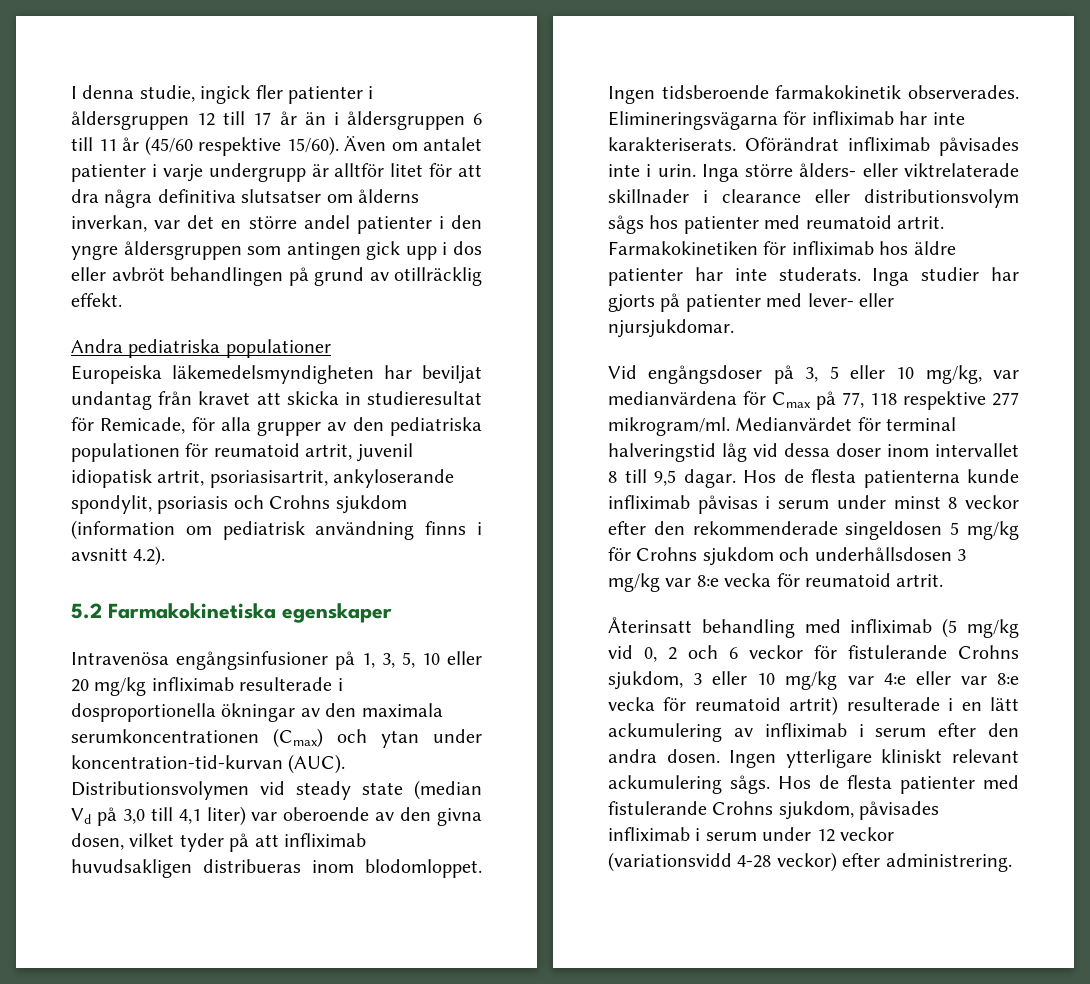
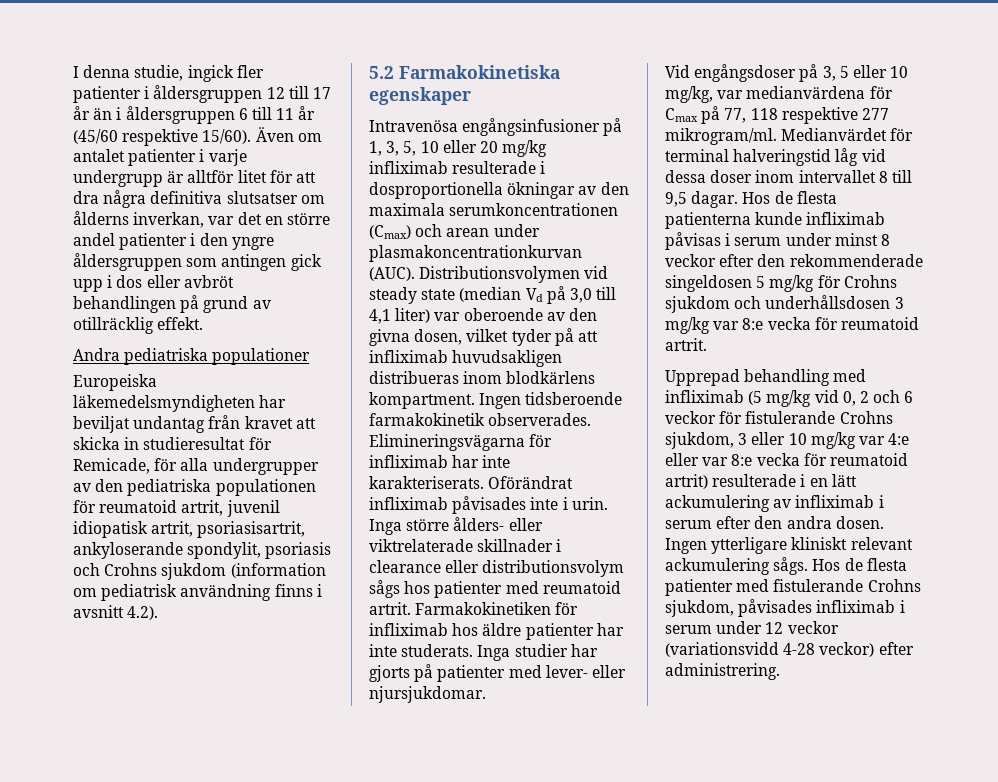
[257,421,322,436] grupper -> [212,458,319,475] undergrupper
[381,729,482,748] [71,755,283,769] ytan under koncentration-tid-kurvan -> [446,224,540,237] [369,245,582,262] arean under plasmakoncentrationkurvan
[365,859,482,878] blodomloppet. -> [506,371,596,384] [369,392,475,409] blodkärlens kompartment.
[608,617,692,633] Återinsatt -> [665,369,740,386] Upprepad

